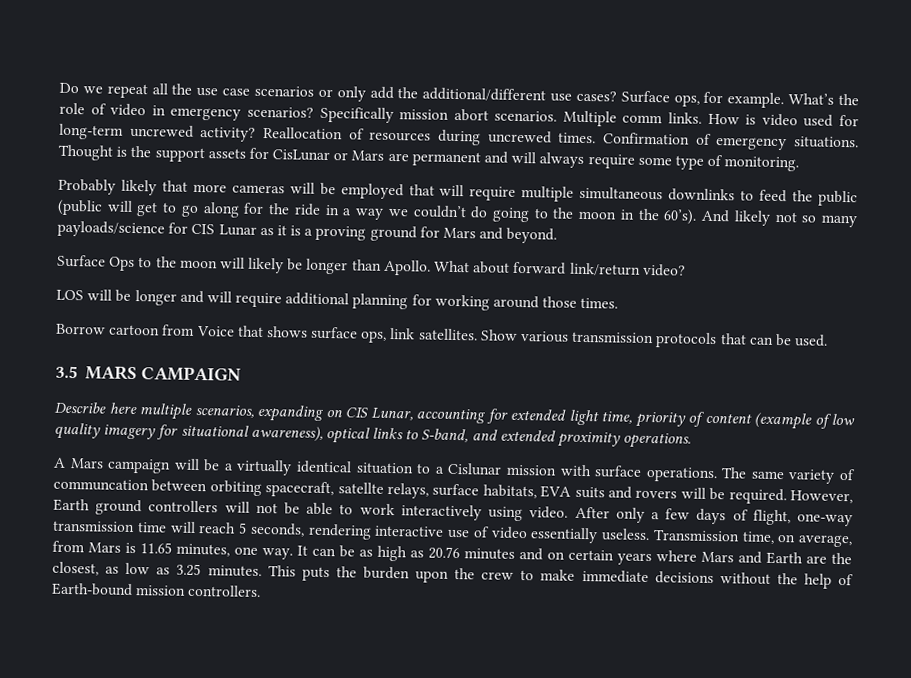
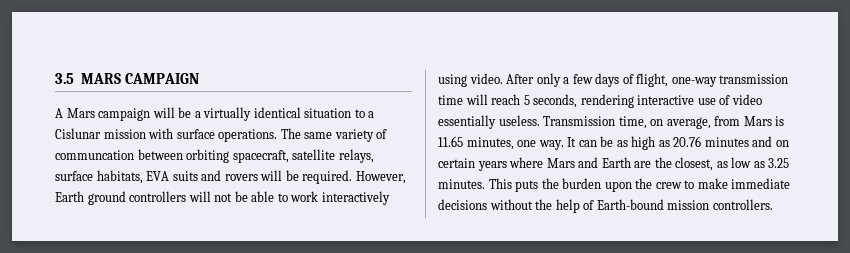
[59,82,860,109] [59,102,860,127] [59,123,859,151] [58,144,800,172] [58,178,859,207] [57,199,858,228] [57,220,558,244] [57,254,686,277] [56,289,619,311] [56,323,829,349] [55,365,241,382] [54,401,855,430] [54,422,692,449] Do we repeat all the use case scenarios or only add the additional/different use cases? Surface ops, for example. What’s the role of video in emergency scenarios? Specifically mission abort scenarios. Multiple comm links. How is video used for long-term uncrewed activity? Reallocation of resources during uncrewed times. Confirmation of emergency situations. Thought is the support assets for CisLunar or Mars are permanent and will always require some type of monitoring. // Probably likely that more cameras will be employed that will require multiple simultaneous downlinks to feed the public (public will get to go along for the ride in a way we couldn’t do going to the moon in the 60’s). And likely not so many payloads/science for CIS Lunar as it is a proving ground for Mars and beyond. // Surface Ops to the moon will likely be longer than Apollo. What about forward link/return video? // LOS will be longer and will require additional planning for working around those times. // Borrow cartoon from Voice that shows surface ops, link satellites. Show various transmission protocols that can be used. // 3.5 MARS CAMPAIGN // Describe here multiple scenarios, expanding on CIS Lunar, accounting for extended light time, priority of content (example of low quality imagery for situational awareness), optical links to S-band, and extended proximity operations. -> [55,73,199,84] 3.5 MARS CAMPAIGN
[337,482,384,494] satellte -> [292,149,336,160] satellite

